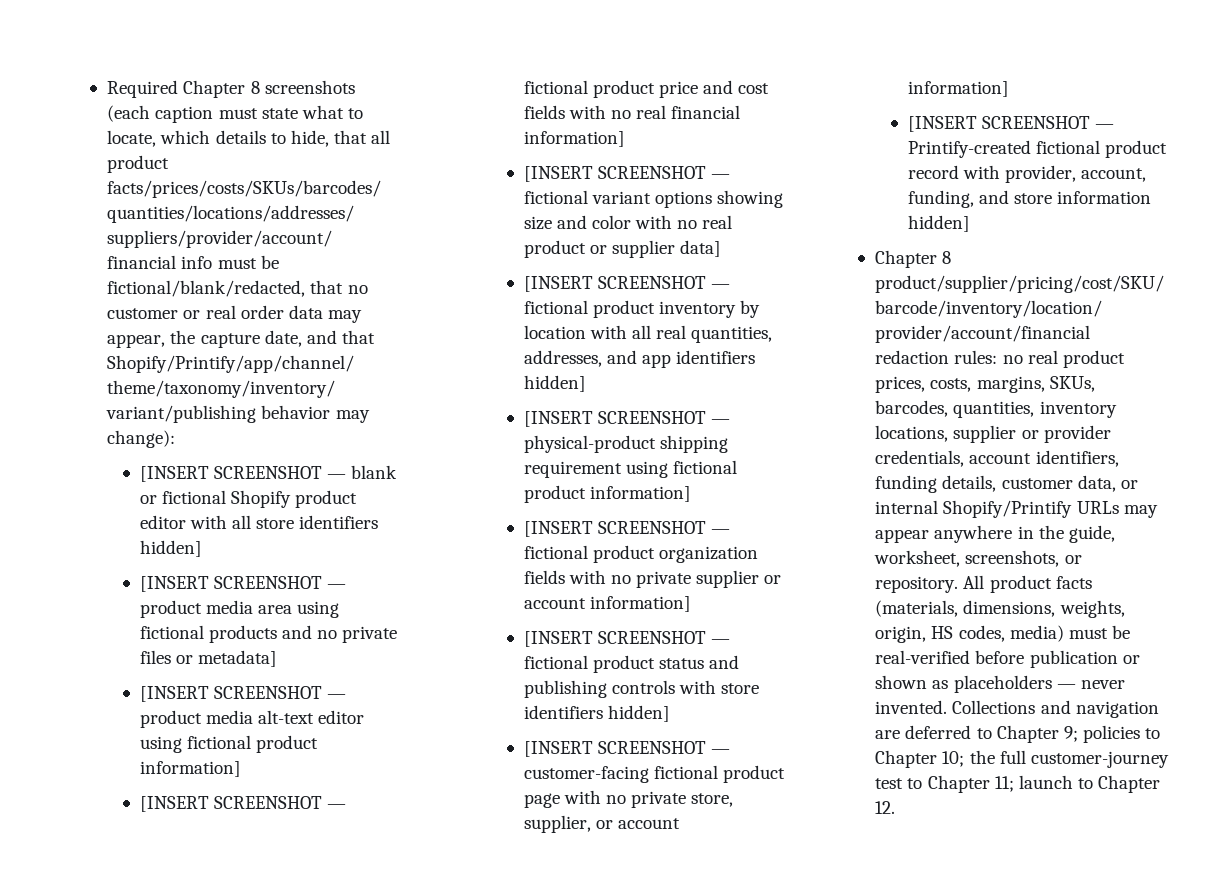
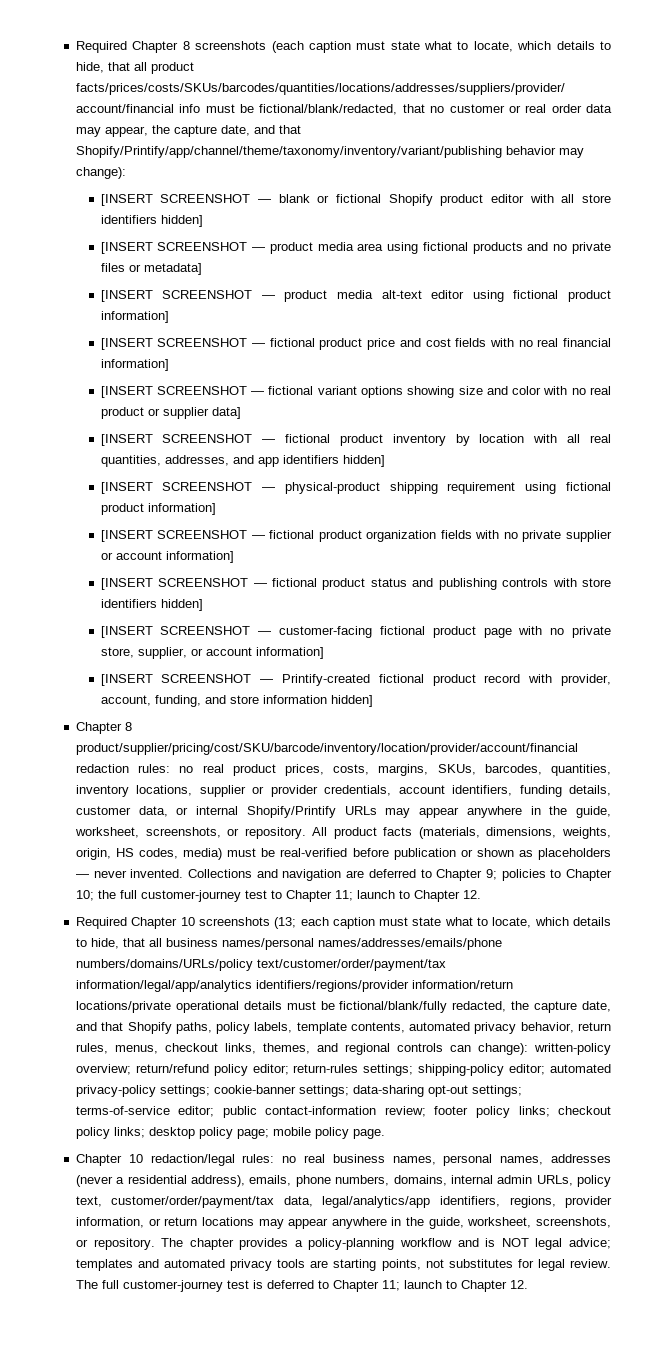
(896, 807) none -> [75,917,612,929] [75,938,502,950] [75,959,446,971] [75,980,513,992] [75,1001,611,1013] [75,1022,611,1034] [75,1043,611,1055] [75,1064,611,1076] [75,1085,522,1097] [75,1106,611,1118] [75,1127,385,1139] [75,1154,611,1166] [75,1175,611,1187] [75,1196,612,1208] [75,1217,611,1229] [75,1238,611,1250] [75,1259,611,1271] [75,1280,528,1292] // Required Chapter 10 screenshots (13; each caption must state what to locate, which details to hide, that all business names/personal names/addresses/emails/phone numbers/domains/URLs/policy text/customer/order/payment/tax information/legal/app/analytics identifiers/regions/provider information/return locations/private operational details must be fictional/blank/fully redacted, the capture date, and that Shopify paths, policy labels, template contents, automated privacy behavior, return rules, menus, checkout links, themes, and regional controls can change): written-policy overview; return/refund policy editor; return-rules settings; shipping-policy editor; automated privacy-policy settings; cookie-banner settings; data-sharing opt-out settings; terms-of-service editor; public contact-information review; footer policy links; checkout policy links; desktop policy page; mobile policy page. // Chapter 10 redaction/legal rules: no real business names, personal names, addresses (never a residential address), emails, phone numbers, domains, internal admin URLs, policy text, customer/order/payment/tax data, legal/analytics/app identifiers, regions, provider information, or return locations may appear anywhere in the guide, worksheet, screenshots, or repository. The chapter provides a policy-planning workflow and is NOT legal advice; templates and automated privacy tools are starting points, not substitutes for legal review. The full customer-journey test is deferred to Chapter 11; launch to Chapter 12.

